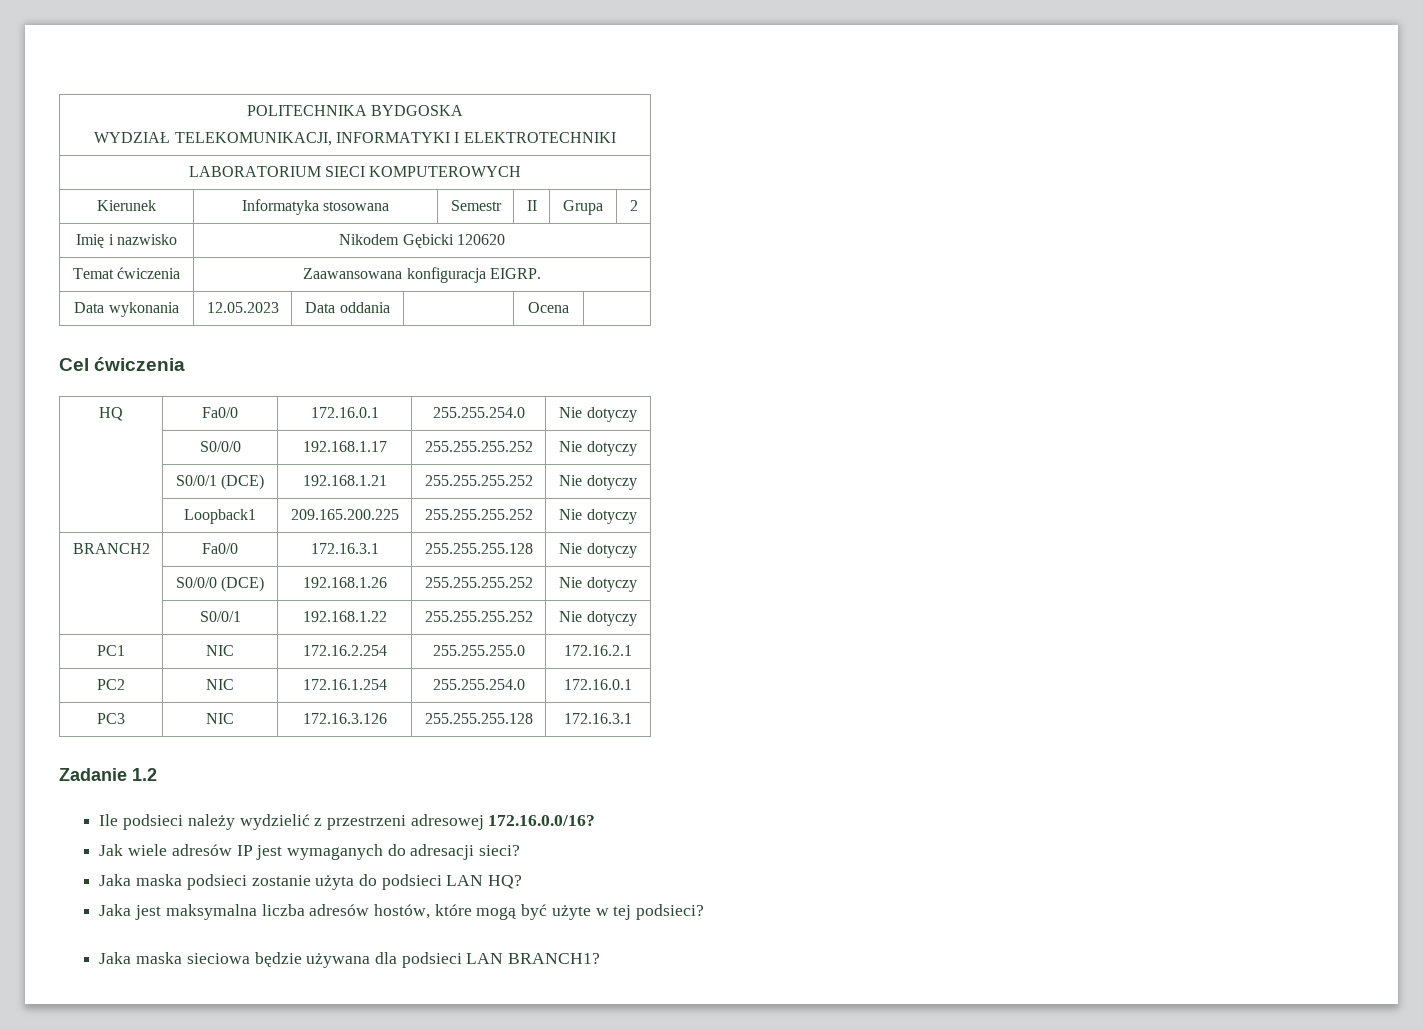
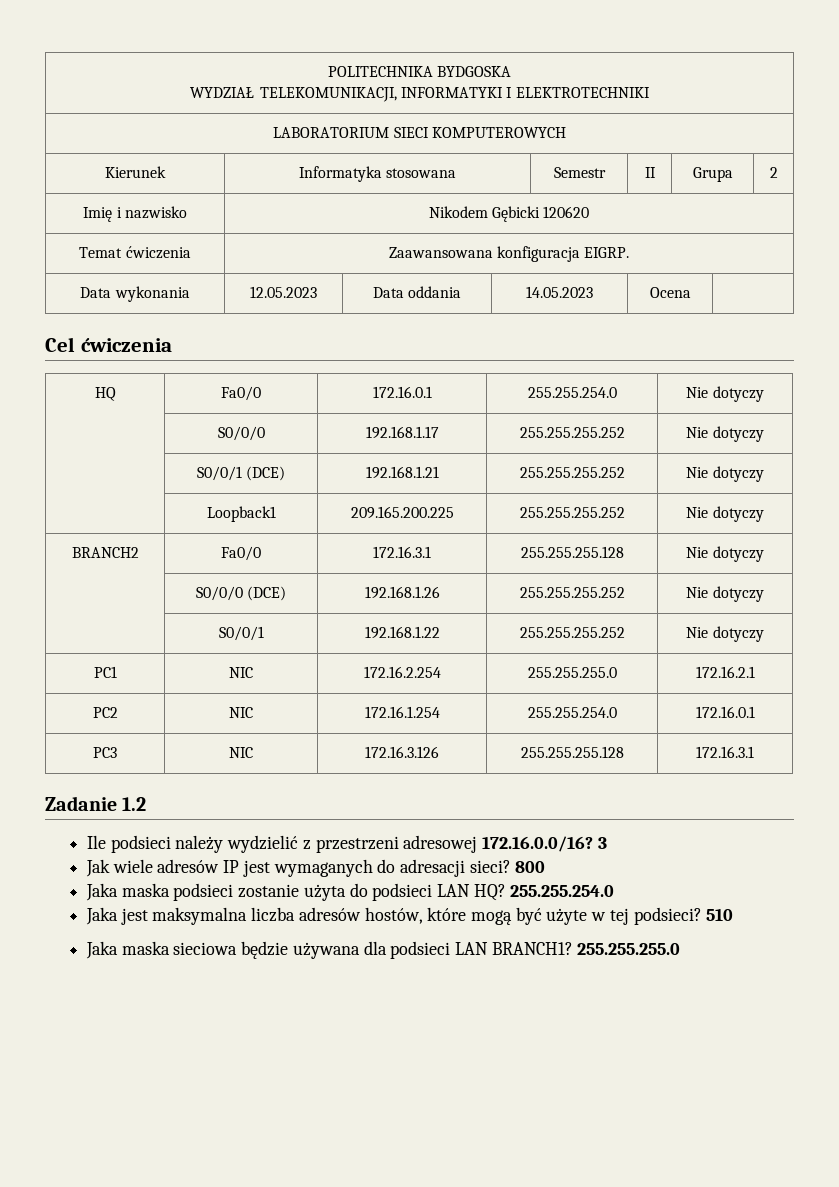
(390, 307) none -> [526,286,593,298] 14.05.2023
(596, 820) none -> [597,837,607,849] 3
(521, 850) none -> [515,861,546,873] 800
(523, 882) none -> [510,885,615,897] 255.255.254.0
(705, 912) none -> [706,908,734,921] 510
(601, 958) none -> [577,943,681,955] 255.255.255.0

